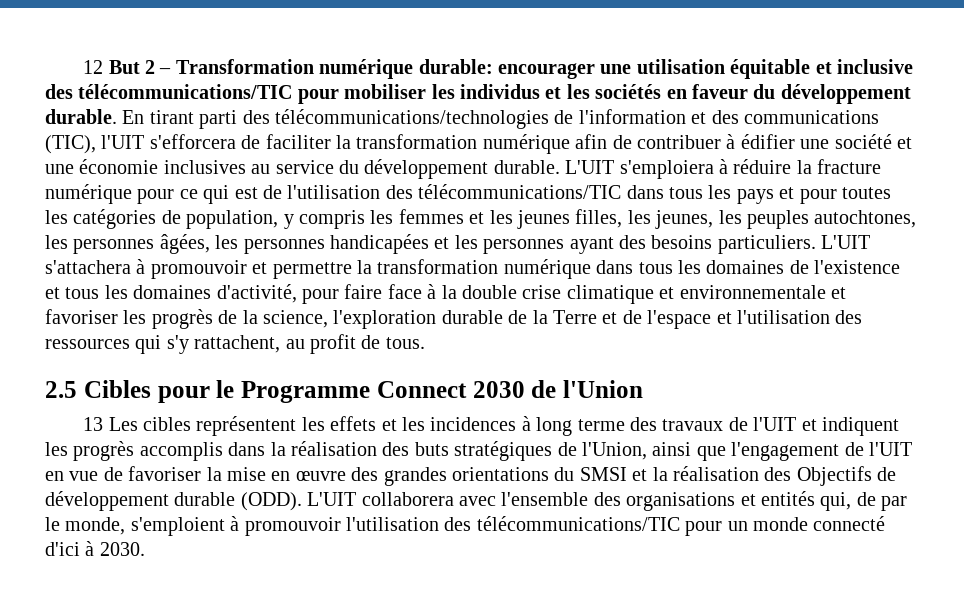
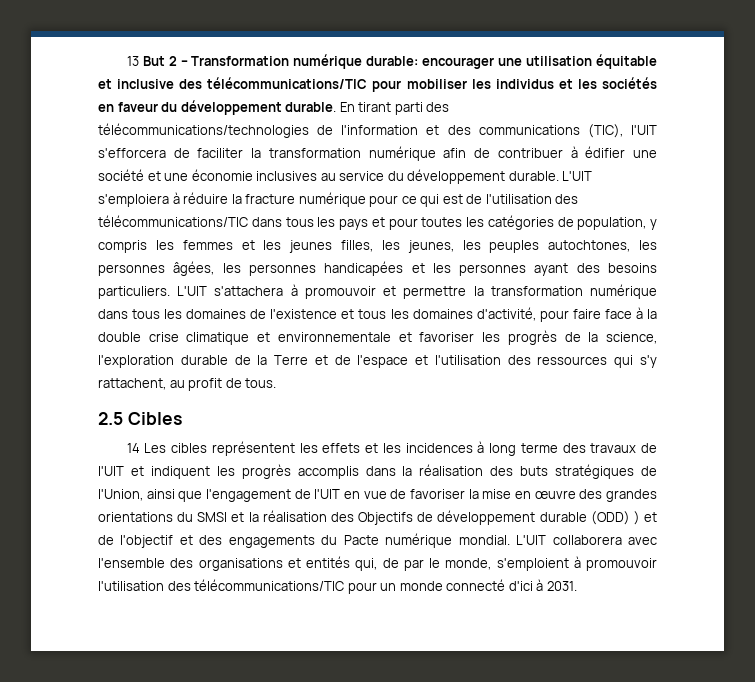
[83,60,104,74] 12 -> [126,56,139,66] 13
[157,380,643,403] [83,417,104,431] pour le Programme Connect 2030 de l'Union // 13 -> [126,443,140,453] // 14
[240,492,302,511] (ODD). -> [590,511,657,525] [98,533,510,548] (ODD) ) et de l'objectif et des engagements du Pacte numérique mondial.
[99,542,145,556] 2030. -> [546,581,577,591] 2031.

